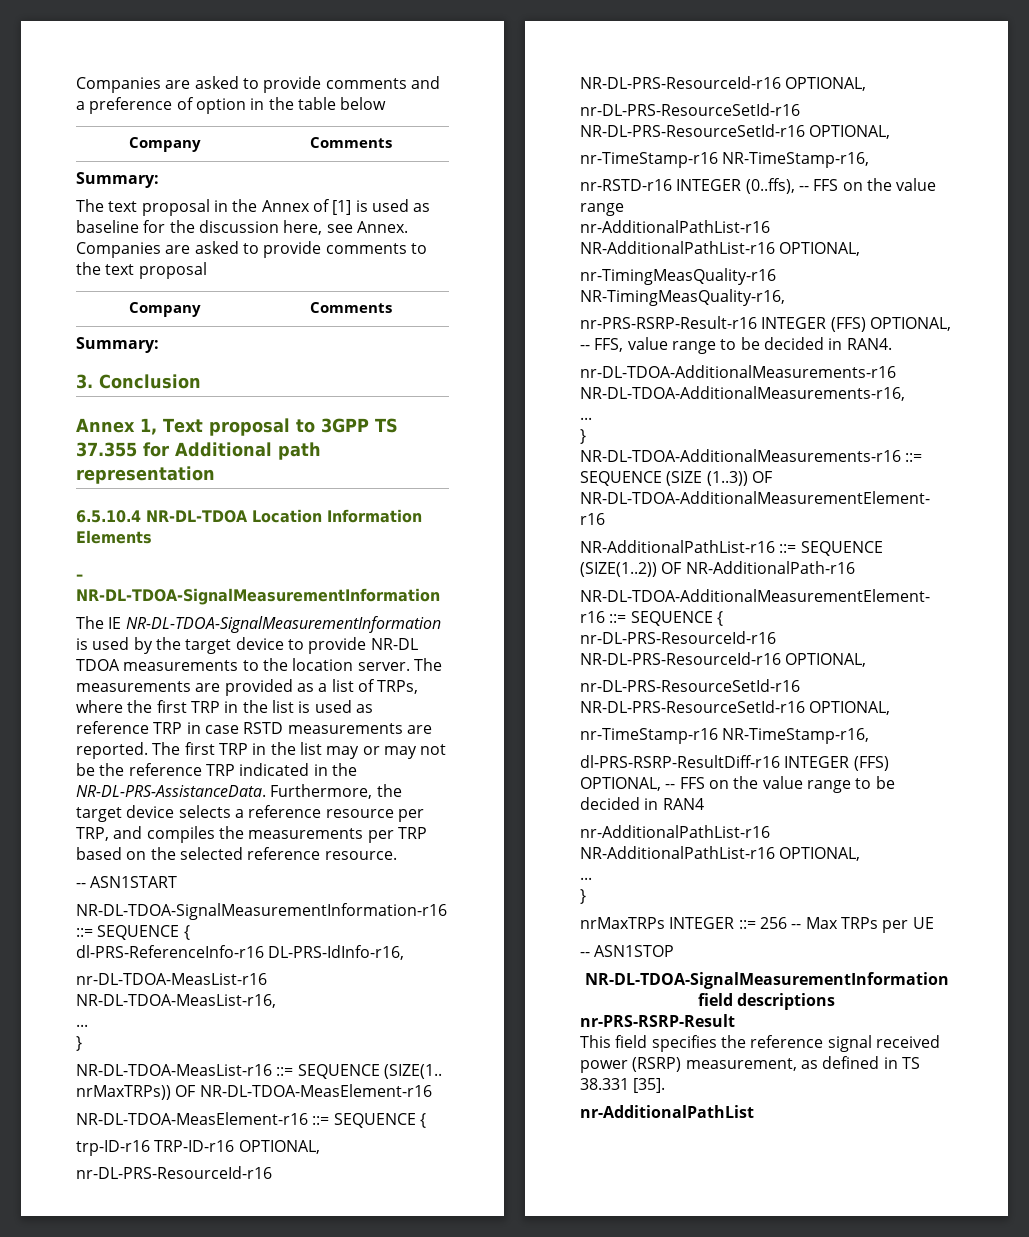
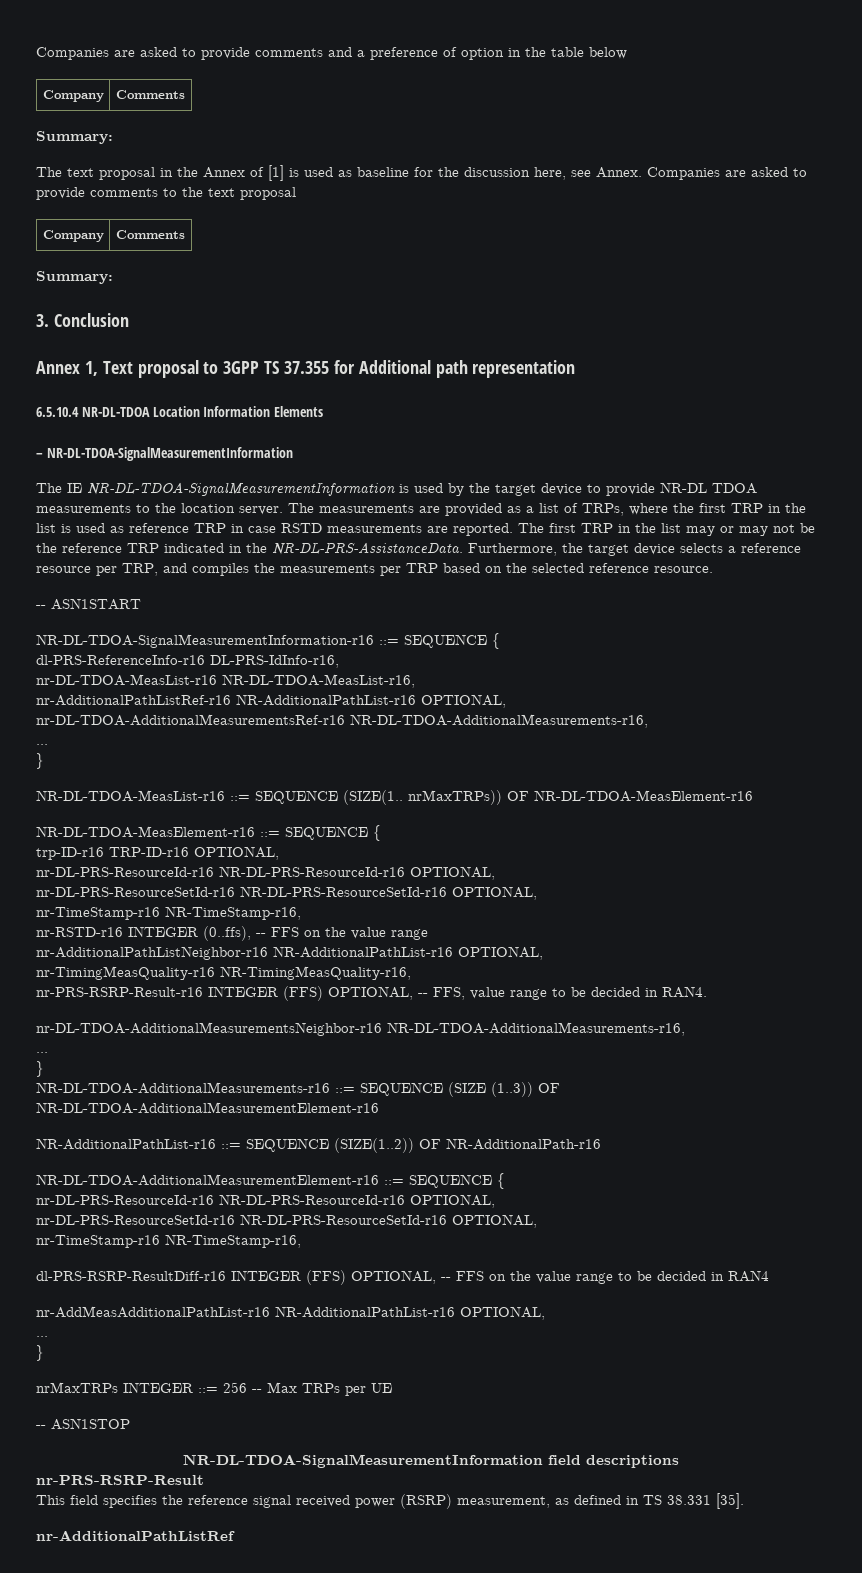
(276, 1001) none -> [36,694,506,708] [36,714,648,728] // nr-AdditionalPathListRef-r16 NR-AdditionalPathList-r16 OPTIONAL, // nr-DL-TDOA-AdditionalMeasurementsRef-r16 NR-DL-TDOA-AdditionalMeasurements-r16,
[580,220,770,233] nr-AdditionalPathList-r16 -> [36,946,268,960] nr-AdditionalPathListNeighbor-r16
[580,365,896,378] nr-DL-TDOA-AdditionalMeasurements-r16 -> [36,1022,382,1036] nr-DL-TDOA-AdditionalMeasurementsNeighbor-r16
[580,825,770,838] nr-AdditionalPathList-r16 -> [36,1306,270,1318] nr-AddMeasAdditionalPathList-r16
[580,1105,754,1118] nr-AdditionalPathList -> [36,1530,235,1541] nr-AdditionalPathListRef

